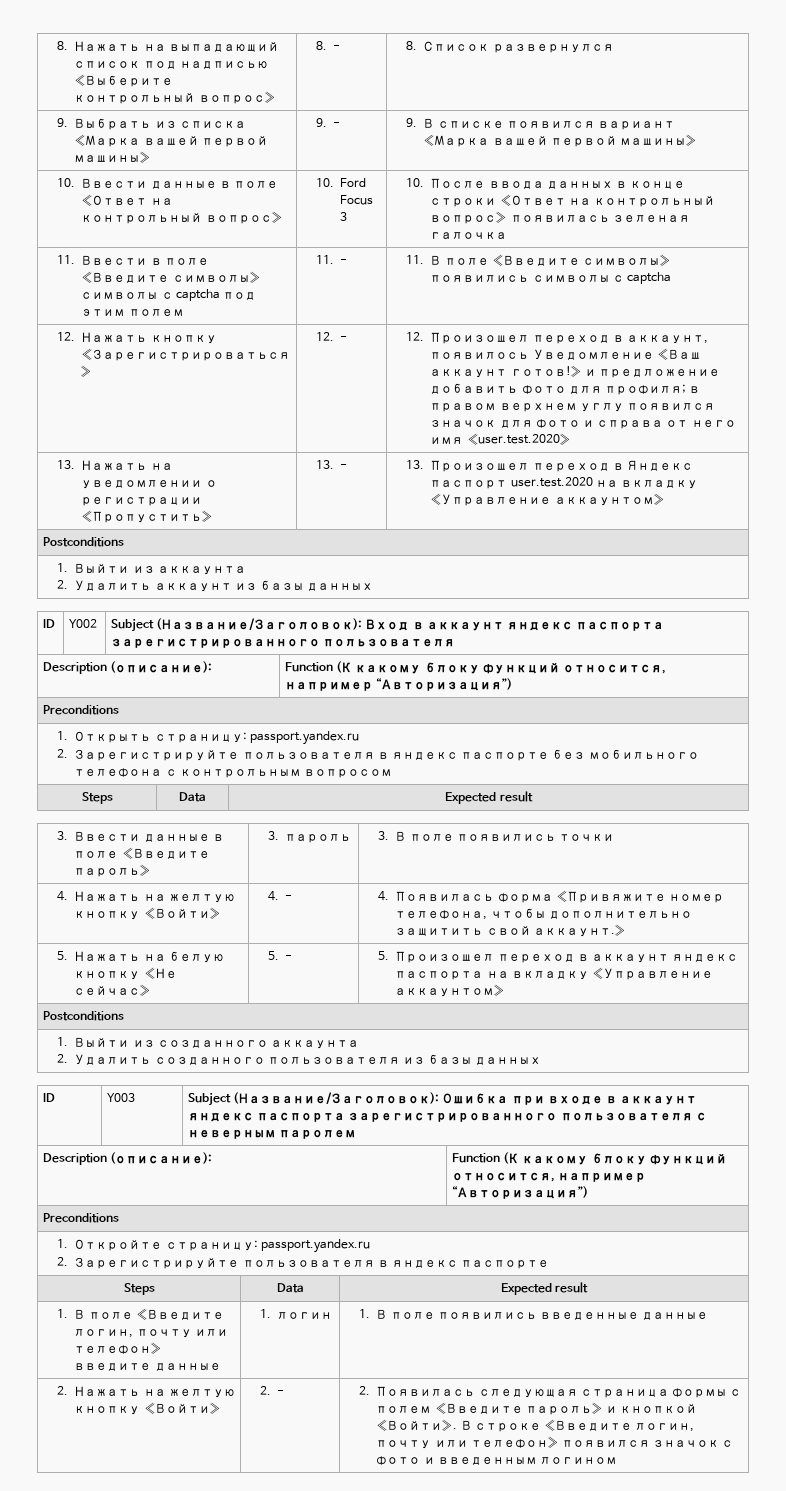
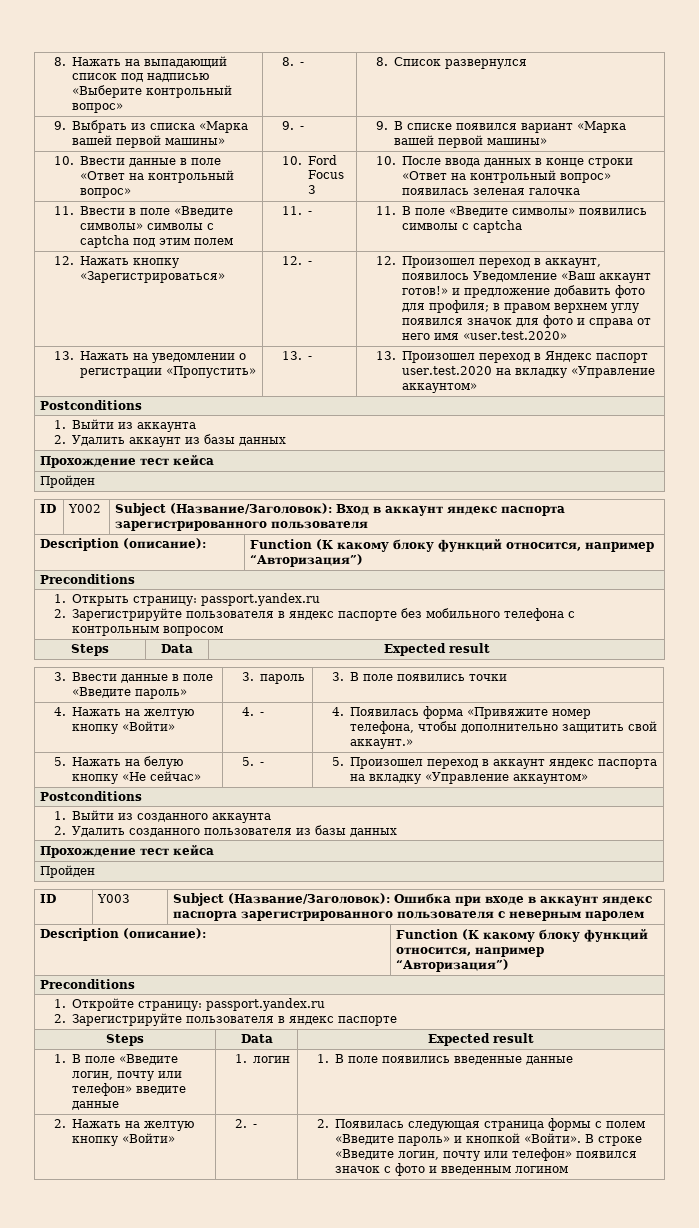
(374, 587) none -> [40,454,215,468] [40,475,96,488] // Прохождение тест кейса // Пройден
(542, 1061) none -> [40,844,215,858] [40,865,96,878] // Прохождение тест кейса // Пройден

